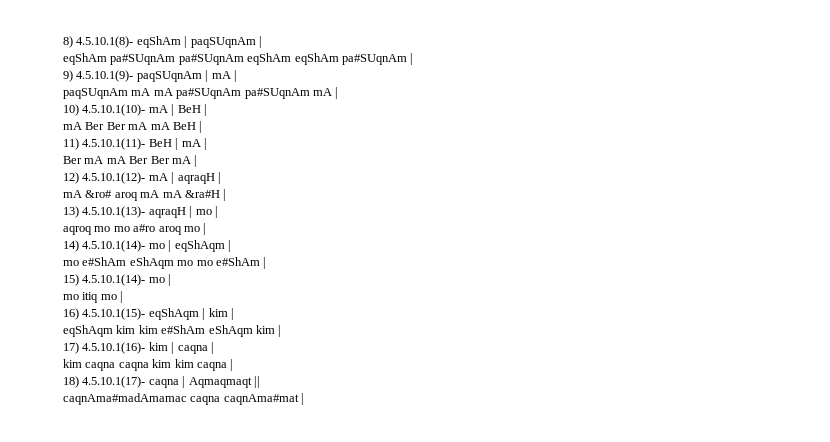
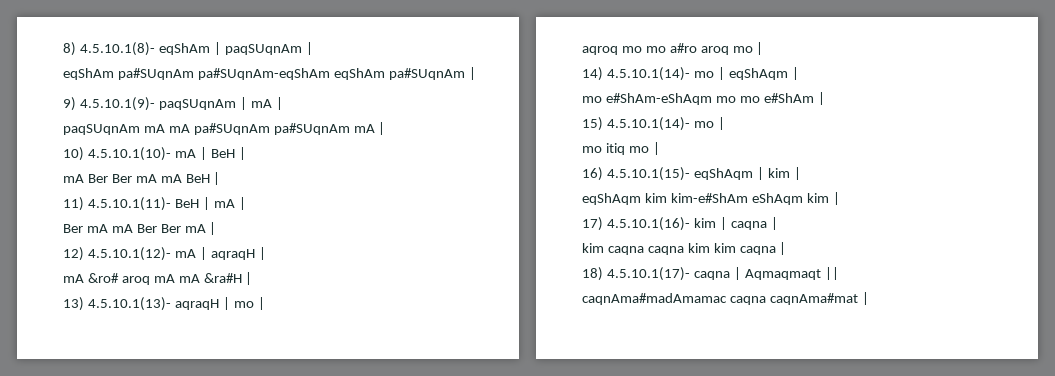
[178,53,292,65] pa#SUqnAm eqShAm -> [197,68,330,80] pa#SUqnAm-eqShAm
[82,257,174,269] e#ShAm eShAqm -> [605,93,712,105] e#ShAm-eShAqm
[138,325,206,334] kim e#ShAm -> [670,193,748,203] kim-e#ShAm

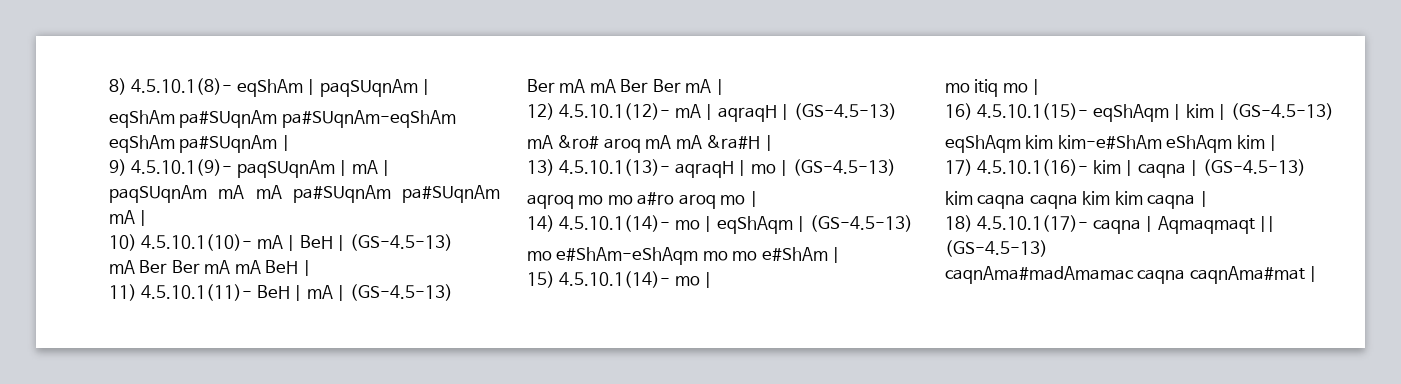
(246, 153) none -> [349,234,453,251] (GS-4.5-13)
(246, 203) none -> [349,284,453,301] (GS-4.5-13)
(266, 253) none -> [793,103,897,120] (GS-4.5-13)
(265, 303) none -> [792,159,896,176] (GS-4.5-13)
(799, 73) none -> [809,215,913,232] (GS-4.5-13)
(801, 173) none -> [1230,103,1334,120] (GS-4.5-13)
(778, 223) none -> [1202,159,1306,176] (GS-4.5-13)
(839, 273) none -> [945,240,1048,257] (GS-4.5-13)

